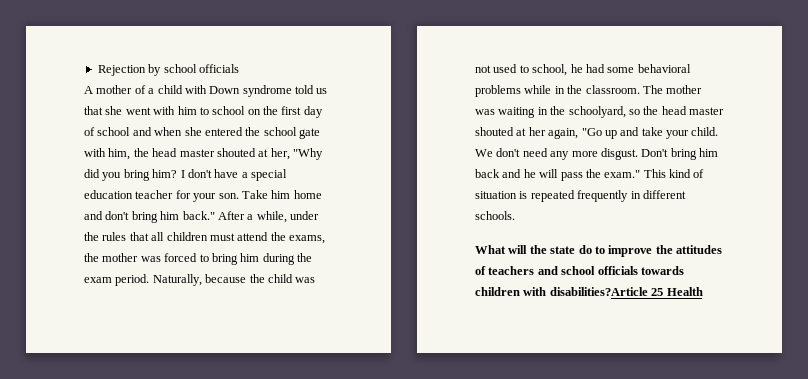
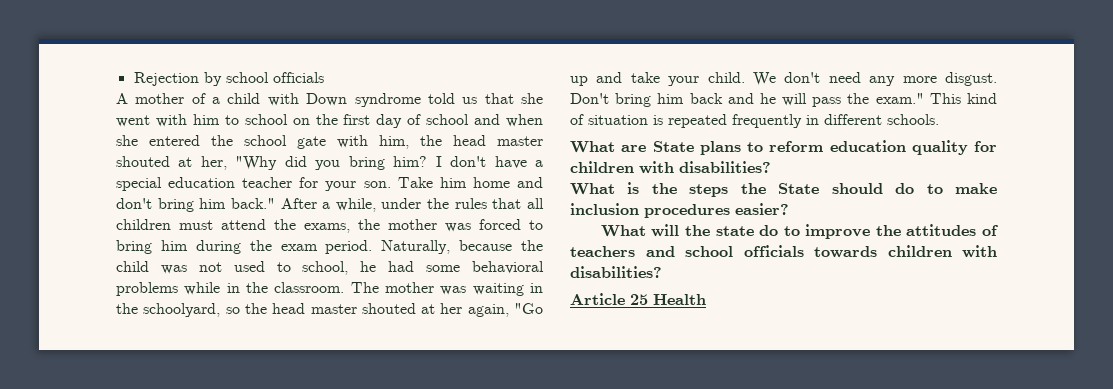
(515, 215) none -> [570,140,997,155] [570,161,771,174] [570,182,997,197] [570,203,789,218] // What are State plans to reform education quality for children with disabilities? // What is the steps the State should do to make inclusion procedures easier?
[549,287,648,296] disabilities?Article -> [570,266,662,278] [570,293,625,305] disabilities? // Article

